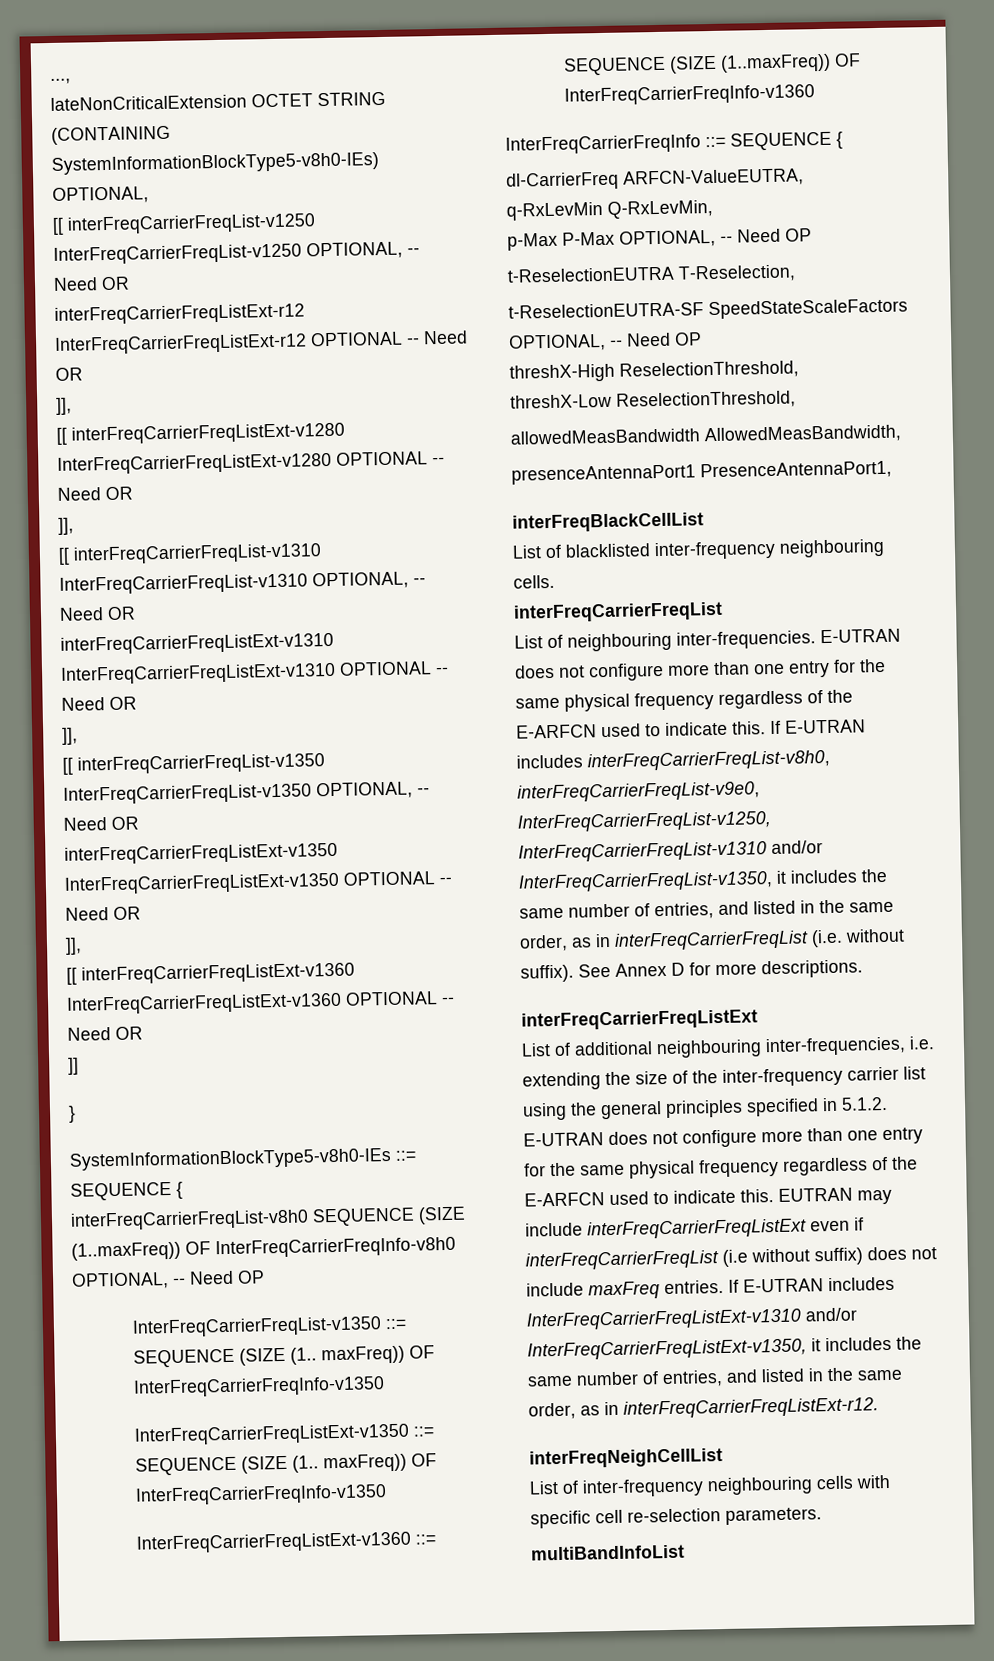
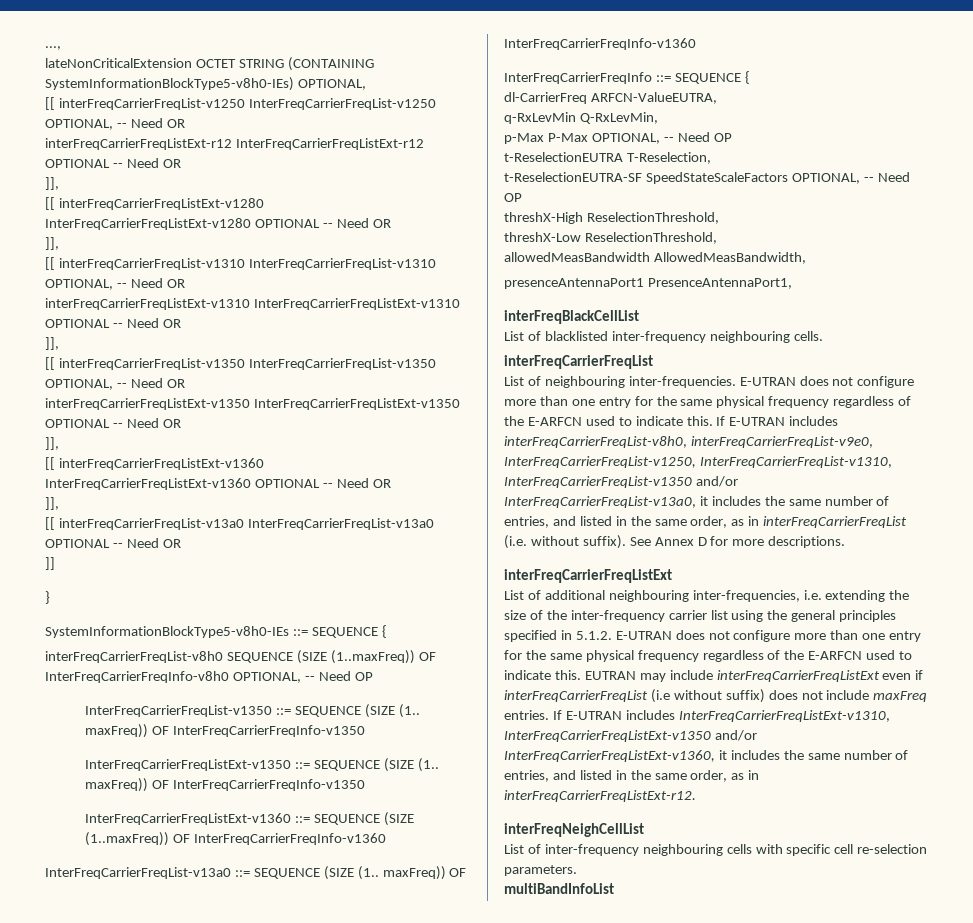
(143, 1033) none -> [45,497,59,510] [45,517,434,530] [45,538,181,548] // ]], // [[ interFreqCarrierFreqList-v13a0 InterFreqCarrierFreqList-v13a0 OPTIONAL -- Need OR
(816, 95) none -> [45,866,467,880] [504,38,696,50] // InterFreqCarrierFreqList-v13a0 ::= SEQUENCE (SIZE (1.. maxFreq)) OF InterFreqCarrierFreqInfo-v1360
[518,840,823,863] [518,871,773,893] InterFreqCarrierFreqList-v1310 and/or InterFreqCarrierFreqList-v1350, -> [699,456,892,468] [504,476,738,488] [504,496,696,508] InterFreqCarrierFreqList-v1310, InterFreqCarrierFreqList-v1350 and/or InterFreqCarrierFreqList-v13a0,
[526,1307,857,1331] [527,1338,807,1361] InterFreqCarrierFreqListExt-v1310 and/or InterFreqCarrierFreqListExt-v1350, -> [678,710,890,722] [504,730,757,742] [504,750,715,762] InterFreqCarrierFreqListExt-v1310, InterFreqCarrierFreqListExt-v1350 and/or InterFreqCarrierFreqListExt-v1360,

